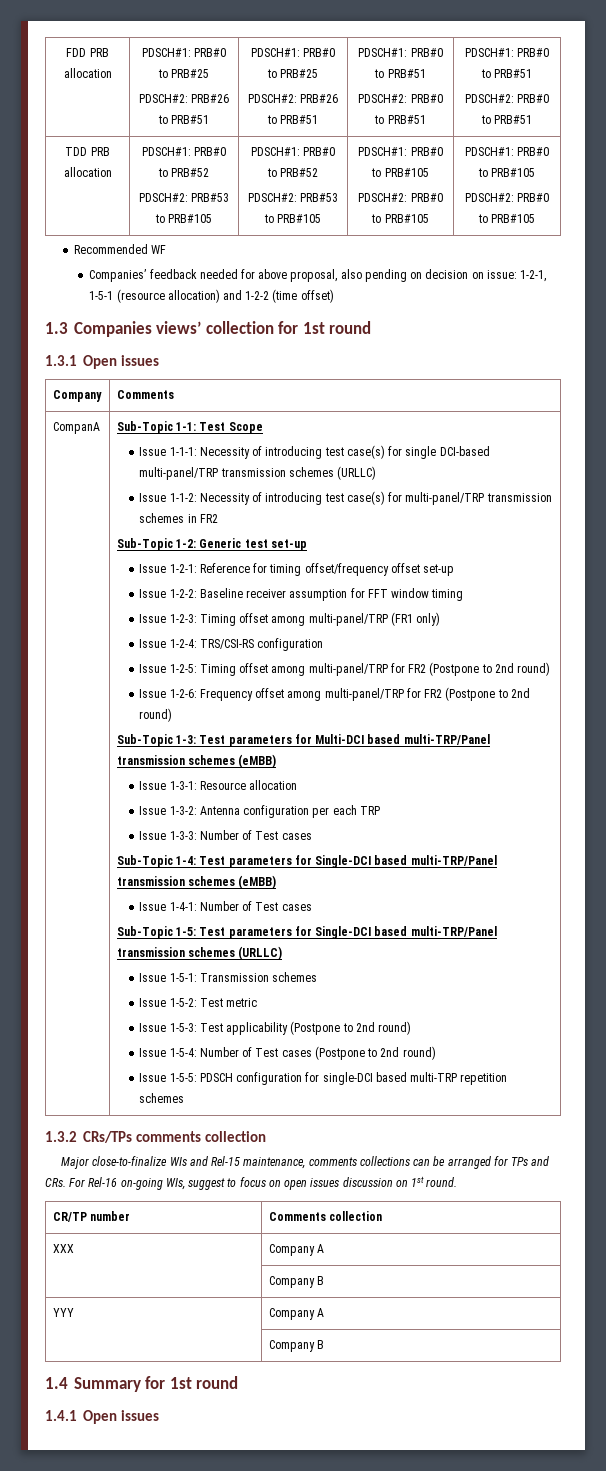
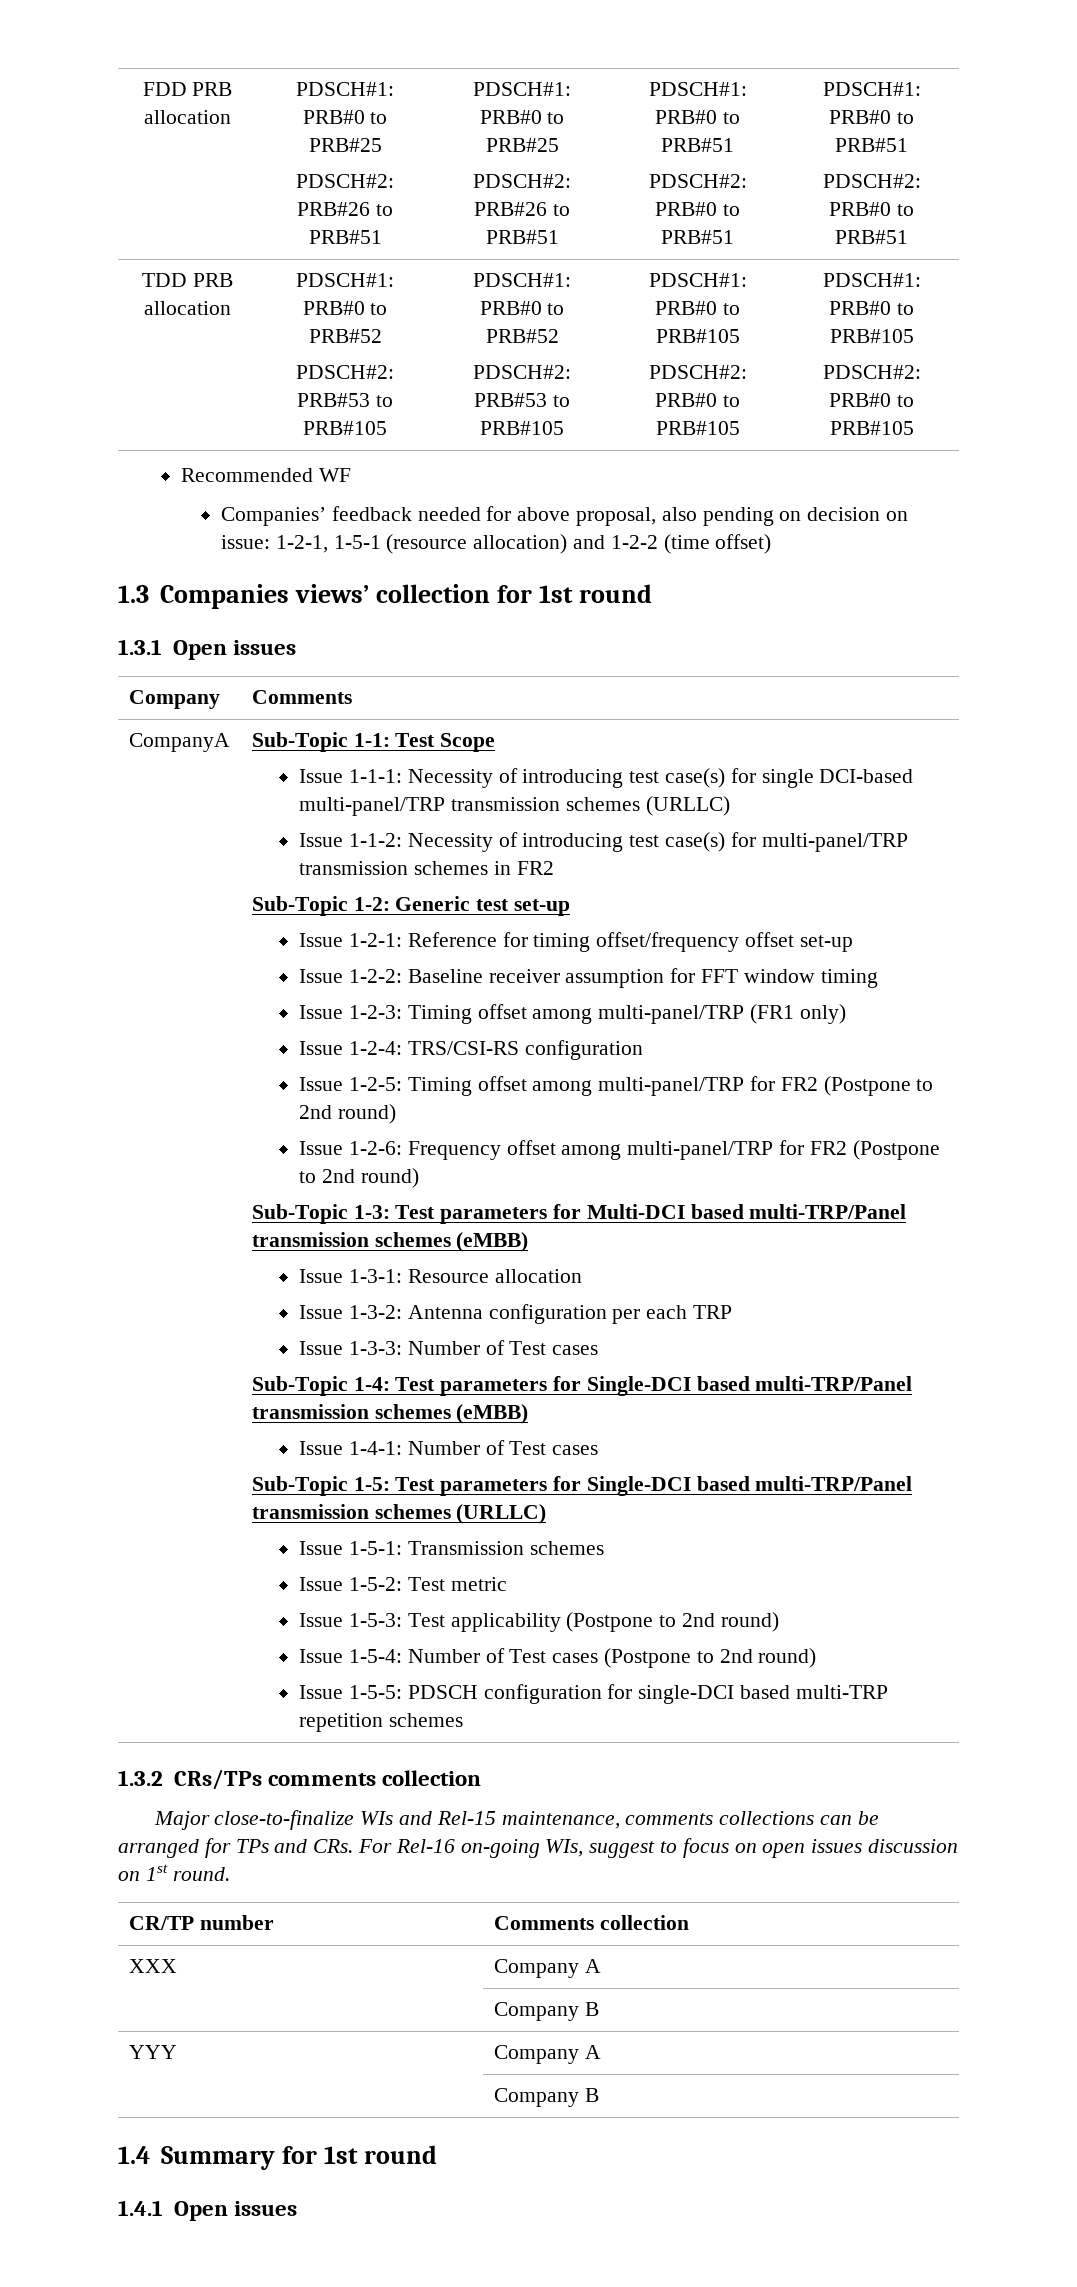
[52,422,100,434] CompanA -> [128,733,230,752] CompanyA

